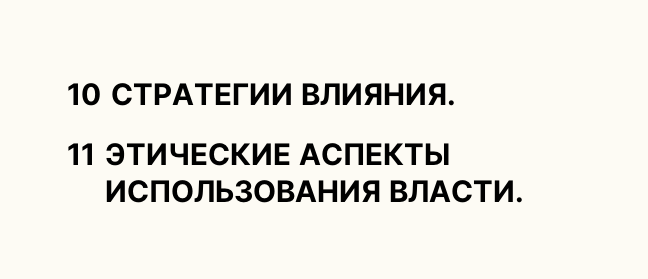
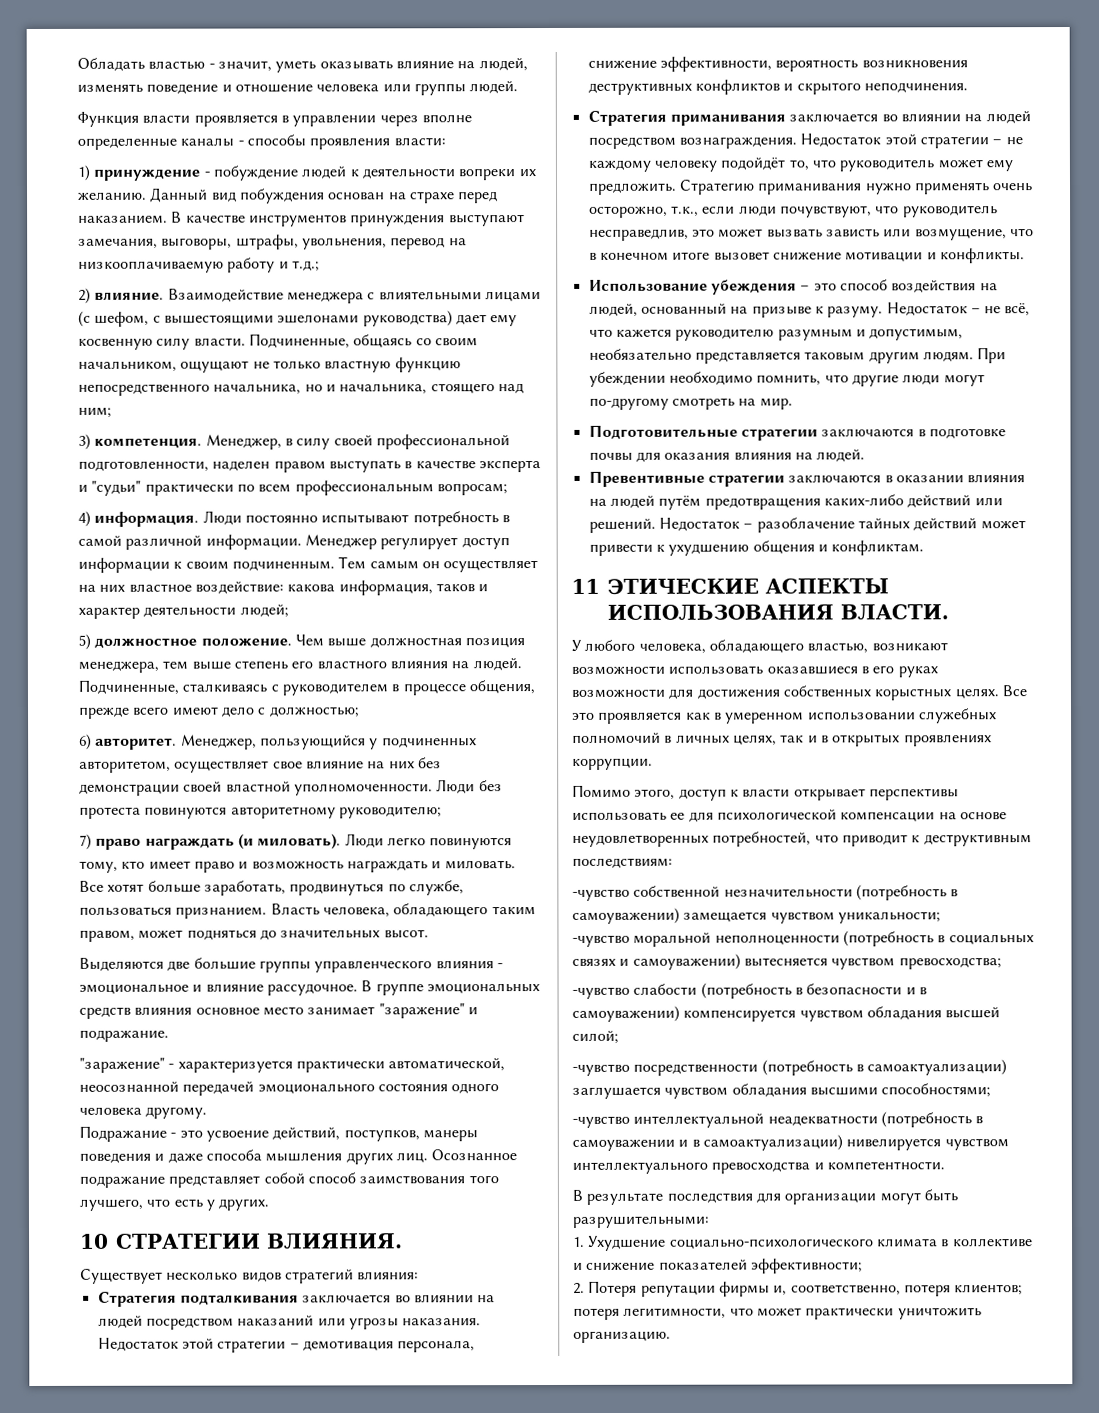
[67,83,456,106] 10 СТРАТЕГИИ ВЛИЯНИЯ. -> [77,57,528,73] [77,81,519,96] [77,111,472,127] [77,134,446,150] [77,164,536,181] [78,187,499,204] [78,211,525,227] [78,234,467,250] [78,257,320,273] [78,287,541,304] [78,310,518,327] [78,333,478,350] [78,357,461,373] [78,383,524,396] [78,407,112,418] [78,433,510,450] [78,460,541,473] [78,480,508,496] [78,510,510,527] [78,534,510,550] [78,556,539,573] [78,580,489,596] [78,604,289,619] [78,633,525,650] [78,658,522,673] [78,679,535,696] [78,706,360,719] [79,733,477,750] [79,757,442,773] [79,779,503,796] [79,806,442,819] [79,833,513,850] [79,860,516,873] [79,880,464,896] [79,903,536,919] [79,929,429,942] [79,957,503,973] [79,980,540,996] [79,1003,478,1019] [79,1029,169,1042] [79,1057,506,1073] [79,1081,500,1096] [79,1106,208,1119] [79,1125,478,1142] [79,1149,518,1165] [79,1172,499,1188] [79,1198,270,1211] [80,1233,403,1249] [80,1268,420,1284] [97,1291,496,1307] [97,1315,482,1330] [97,1337,476,1353] [587,56,968,72] [587,79,968,95] [587,110,1031,126] [587,133,1023,149] [587,157,1013,172] [587,179,1034,195] [588,205,998,218] [588,228,1034,241] [588,248,1025,264] [588,279,998,295] [588,302,1031,318] [588,328,964,341] [588,347,1007,364] [588,371,985,387] [588,397,793,410] [588,424,1006,441] [588,449,866,463] [588,470,1026,487] [588,494,1003,510] [588,517,1026,533] [588,540,925,556] Обладать властью - значит, уметь оказывать влияние на людей, изменять поведение и отношение человека или группы людей. // Функция власти проявляется в управлении через вполне определенные каналы - способы проявления власти: // 1) принуждение - побуждение людей к деятельности вопреки их желанию. Данный вид побуждения основан на страхе перед наказанием. В качестве инструментов принуждения выступают замечания, выговоры, штрафы, увольнения, перевод на низкооплачиваемую работу и т.д.; // 2) влияние. Взаимодействие менеджера с влиятельными лицами (с шефом, с вышестоящими эшелонами руководства) дает ему косвенную силу власти. Подчиненные, общаясь со своим начальником, ощущают не только властную функцию непосредственного начальника, но и начальника, стоящего над ним; // 3) компетенция. Менеджер, в силу своей профессиональной подготовленности, наделен правом выступать в качестве эксперта и "судьи" практически по всем профессиональным вопросам; // 4) информация. Люди постоянно испытывают потребность в самой различной информации. Менеджер регулирует доступ информации к своим подчиненным. Тем самым он осуществляет на них властное воздействие: какова информация, таков и характер деятельности людей; // 5) должностное положение. Чем выше должностная позиция менеджера, тем выше степень его властного влияния на людей. Подчиненные, сталкиваясь с руководителем в процессе общения, прежде всего имеют дело с должностью; // 6) авторитет. Менеджер, пользующийся у подчиненных авторитетом, осуществляет свое влияние на них без демонстрации своей властной уполномоченности. Люди без протеста повинуются авторитетному руководителю; // 7) право награждать (и миловать). Люди легко повинуются тому, кто имеет право и возможность награждать и миловать. Все хотят больше заработать, продвинуться по службе, пользоваться признанием. Власть человека, обладающего таким правом, может подняться до значительных высот. // Выделяются две большие группы управленческого влияния - эмоциональное и влияние рассудочное. В группе эмоциональных средств влияния основное место занимает "заражение" и подражание. // "заражение" - характеризуется практически автоматической, неосознанной передачей эмоционального состояния одного человека другому. // Подражание - это усвоение действий, поступков, манеры поведения и даже способа мышления других лиц. Осознанное подражание представляет собой способ заимствования того лучшего, что есть у других. // 10 СТРАТЕГИИ ВЛИЯНИЯ. // Существует несколько видов стратегий влияния: // Стратегия подталкивания заключается во влиянии на людей посредством наказаний или угрозы наказания. Недостаток этой стратегии – демотивация персонала, снижение эффективности, вероятность возникновения деструктивных конфликтов и скрытого неподчинения. // Стратегия приманивания заключается во влиянии на людей посредством вознаграждения. Недостаток этой стратегии – не каждому человеку подойдёт то, что руководитель может ему предложить. Стратегию приманивания нужно применять очень осторожно, т.к., если люди почувствуют, что руководитель несправедлив, это может вызвать зависть или возмущение, что в конечном итоге вызовет снижение мотивации и конфликты. // Использование убеждения – это способ воздействия на людей, основанный на призыве к разуму. Недостаток – не всё, что кажется руководителю разумным и допустимым, необязательно представляется таковым другим людям. При убеждении необходимо помнить, что другие люди могут по-другому смотреть на мир. // Подготовительные стратегии заключаются в подготовке почвы для оказания влияния на людей. // Превентивные стратегии заключаются в оказании влияния на людей путём предотвращения каких-либо действий или решений. Недостаток – разоблачение тайных действий может привести к ухудшению общения и конфликтам.
(524, 191) none -> [571,639,948,654] [571,665,938,678] [571,685,1027,701] [572,708,997,724] [572,732,992,747] [572,757,653,770] [572,784,959,801] [572,809,1007,823] [572,831,1032,847] [572,857,673,869] [572,884,959,901] [572,907,941,924] [572,930,1034,947] [572,953,1002,970] [572,982,927,999] [572,1005,1001,1022] [572,1030,619,1044] [572,1059,1008,1076] [572,1083,992,1099] [572,1111,984,1128] [572,1134,1009,1151] [572,1161,945,1174] [572,1189,958,1205] [572,1215,710,1228] [573,1235,1033,1251] [573,1258,863,1274] [573,1280,1024,1297] [573,1307,982,1320] [573,1330,671,1343] // У любого человека, обладающего властью, возникают возможности использовать оказавшиеся в его руках возможности для достижения собственных корыстных целях. Все это проявляется как в умеренном использовании служебных полномочий в личных целях, так и в открытых проявлениях коррупции. // Помимо этого, доступ к власти открывает перспективы использовать ее для психологической компенсации на основе неудовлетворенных потребностей, что приводит к деструктивным последствиям: // -чувство собственной незначительности (потребность в самоуважении) замещается чувством уникальности; // -чувство моральной неполноценности (потребность в социальных связях и самоуважении) вытесняется чувством превосходства; // -чувство слабости (потребность в безопасности и в самоуважении) компенсируется чувством обладания высшей силой; // -чувство посредственности (потребность в самоактуализации) заглушается чувством обладания высшими способностями; // -чувство интеллектуальной неадекватности (потребность в самоуважении и в самоактуализации) нивелируется чувством интеллектуального превосходства и компетентности. // В результате последствия для организации могут быть разрушительными: // 1. Ухудшение социально-психологического климата в коллективе и снижение показателей эффективности; // 2. Потеря репутации фирмы и, соответственно, потеря клиентов; потеря легитимности, что может практически уничтожить организацию.

